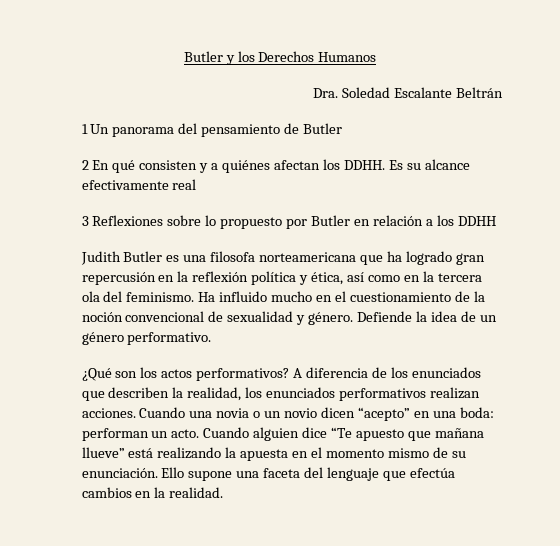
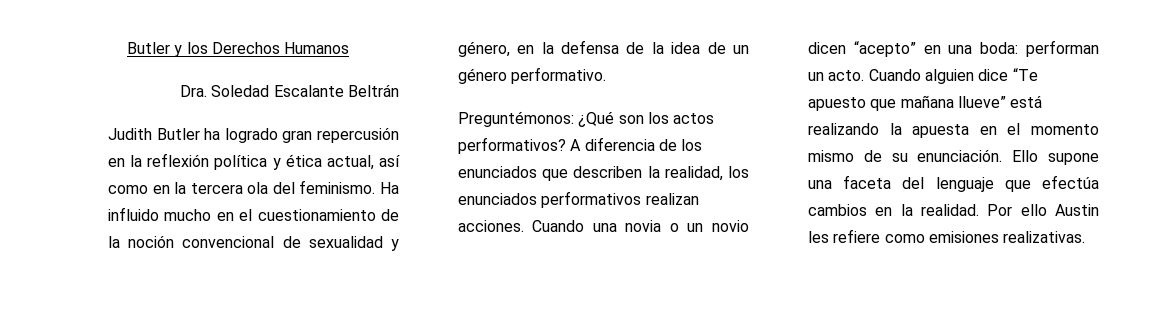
[81,123,343,137] [81,159,470,173] [81,179,197,190] [81,215,496,229] [80,251,384,265] 1 Un panorama del pensamiento de Butler // 2 En qué consisten y a quiénes afectan los DDHH. Es su alcance efectivamente real // 3 Reflexiones sobre lo propuesto por Butler en relación a los DDHH // Judith Butler es una filosofa norteamericana que -> [107,128,200,140] Judith Butler
[311,272,344,285] ética, -> [285,154,374,170] ética actual,
[308,311,413,325] género. Defiende -> [457,40,645,57] género, en la defensa de
(212, 338) none -> [457,111,574,127] Preguntémonos:
(224, 492) none -> [987,204,1099,216] [807,229,1086,243] Por ello Austin les refiere como emisiones realizativas.

